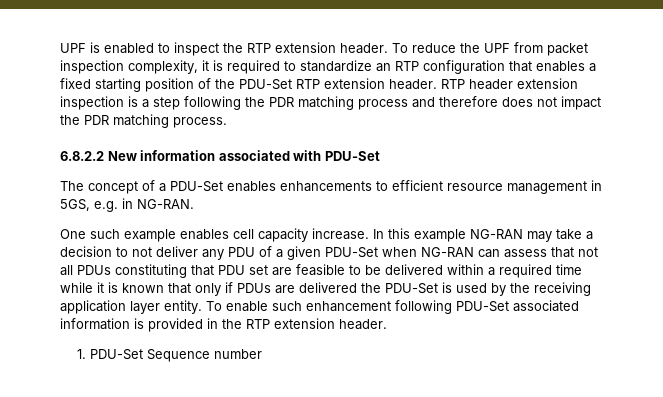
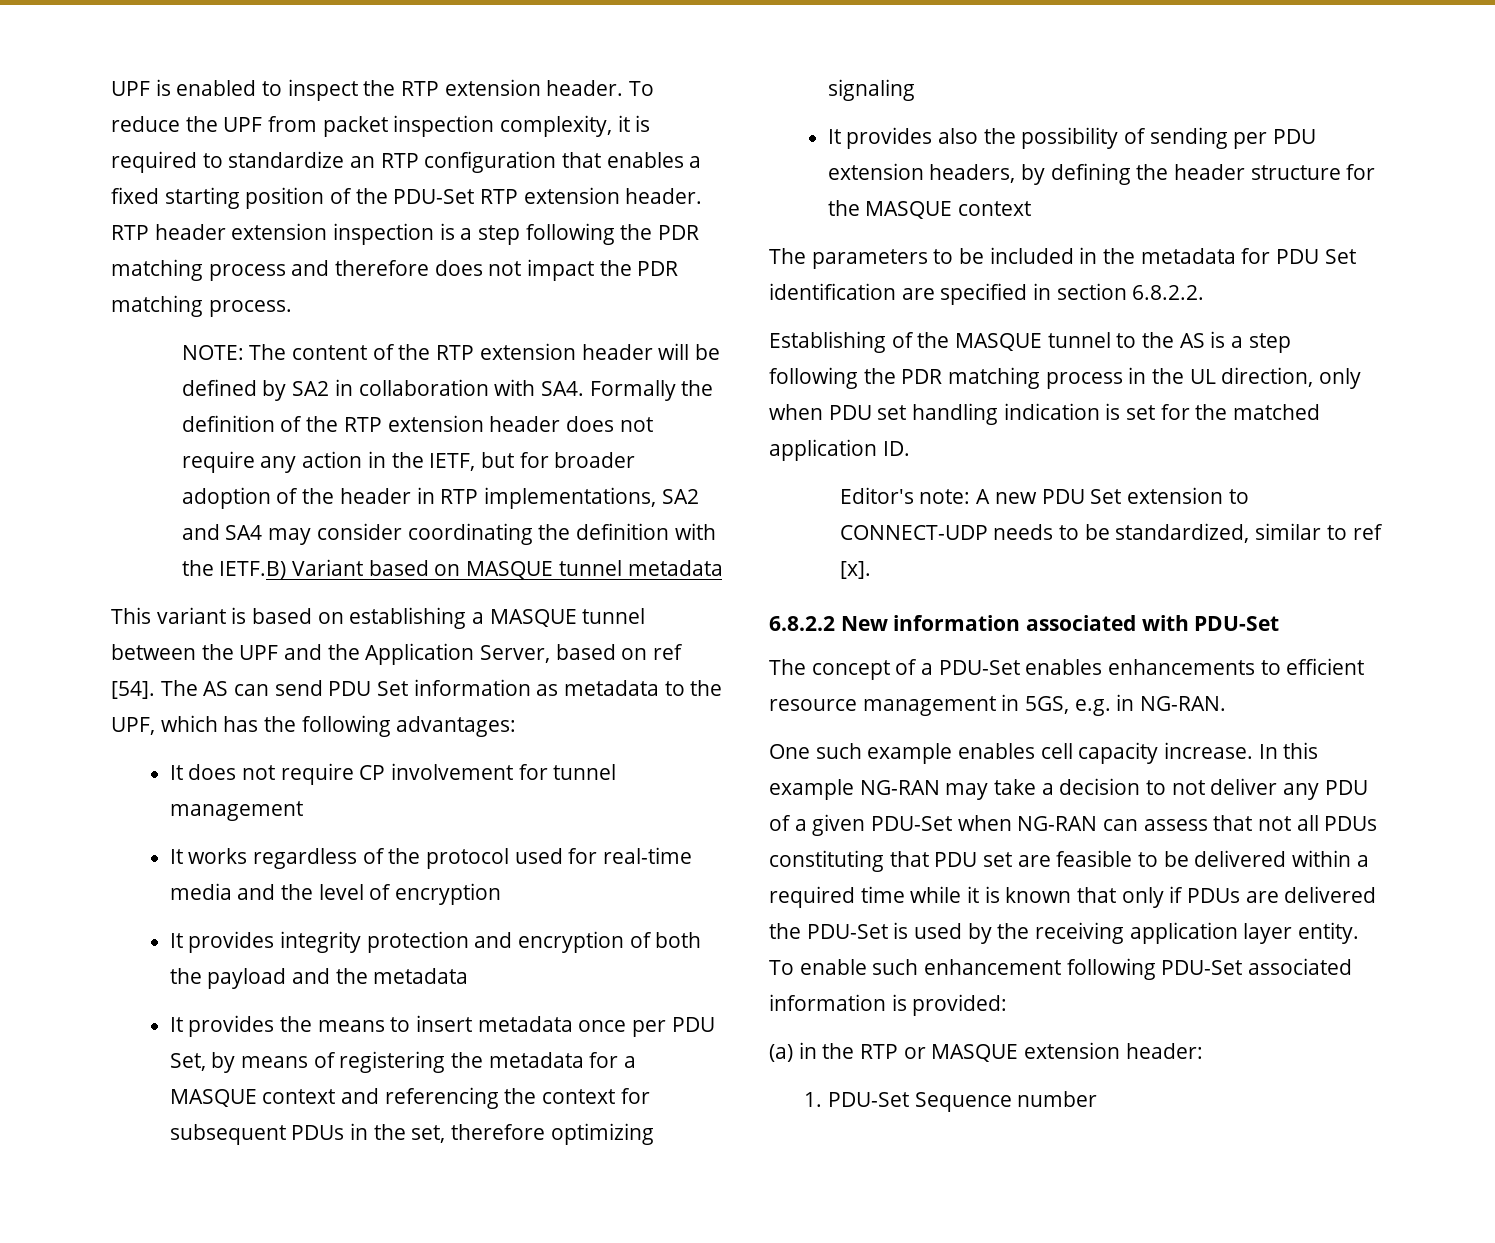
(227, 122) none -> [181,343,720,360] [181,379,714,401] [181,415,653,432] [181,451,636,473] [181,487,699,509] [181,523,716,545] [181,559,723,579] [111,607,646,629] [111,643,684,665] [111,679,723,699] [111,715,517,737] [169,763,617,785] [169,801,303,821] [169,847,692,869] [169,883,501,905] [169,931,702,953] [169,968,469,989] [169,1015,715,1037] [169,1051,636,1073] [169,1087,650,1109] [169,1123,654,1145] [827,79,915,101] [827,127,1316,149] [827,163,1376,185] [827,200,1031,219] [769,247,1356,269] [769,283,1205,305] [769,331,1291,353] [769,367,1362,389] [769,403,1321,425] [769,439,910,461] [839,487,1249,504] [839,523,1383,543] [839,561,871,579] // NOTE: The content of the RTP extension header will be defined by SA2 in collaboration with SA4. Formally the definition of the RTP extension header does not require any action in the IETF, but for broader adoption of the header in RTP implementations, SA2 and SA4 may consider coordinating the definition with the IETF.B) Variant based on MASQUE tunnel metadata // This variant is based on establishing a MASQUE tunnel between the UPF and the Application Server, based on ref [54]. The AS can send PDU Set information as metadata to the UPF, which has the following advantages: // It does not require CP involvement for tunnel management // It works regardless of the protocol used for real-time media and the level of encryption // It provides integrity protection and encryption of both the payload and the metadata // It provides the means to insert metadata once per PDU Set, by means of registering the metadata for a MASQUE context and referencing the context for subsequent PDUs in the set, therefore optimizing signaling // It provides also the possibility of sending per PDU extension headers, by defining the header structure for the MASQUE context // The parameters to be included in the metadata for PDU Set identification are specified in section 6.8.2.2. // Establishing of the MASQUE tunnel to the AS is a step following the PDR matching process in the UL direction, only when PDU set handling indication is set for the matched application ID. // Editor's note: A new PDU Set extension to CONNECT-UDP needs to be standardized, similar to ref [x].
[148,318,203,332] provided -> [912,994,1008,1016] [769,1044,793,1062] provided: // (a)
[274,318,387,330] extension header. -> [903,1042,1203,1062] or MASQUE extension header:

